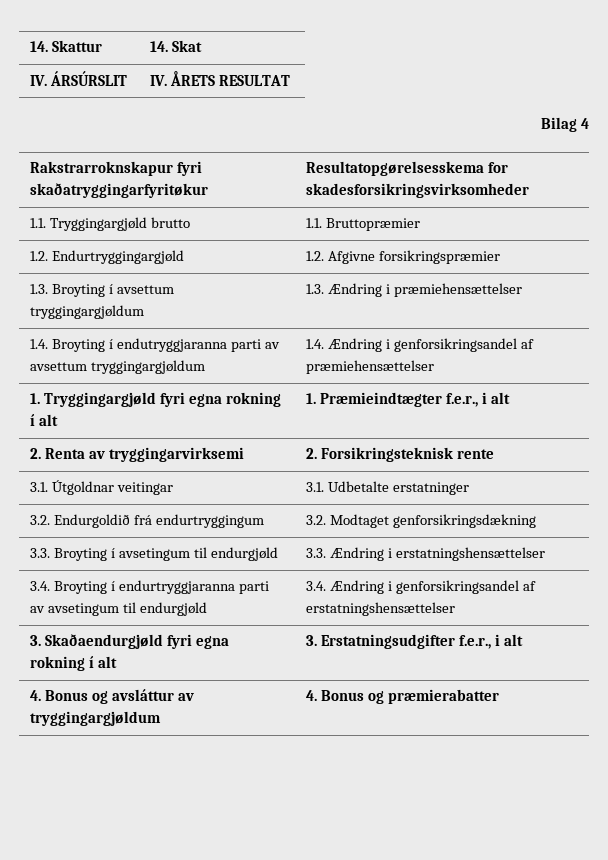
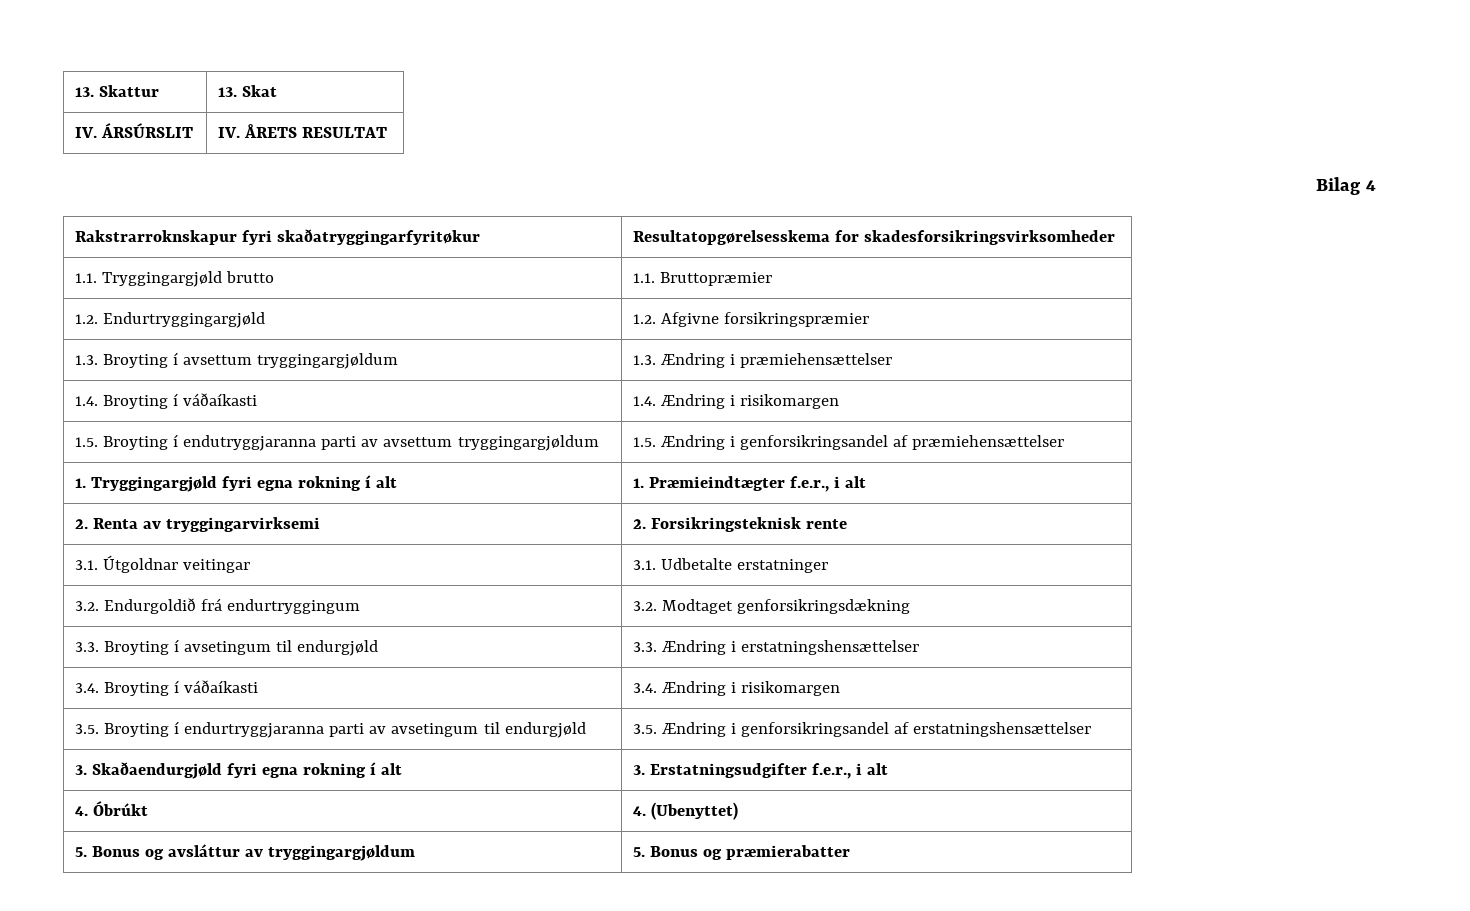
[29,41,48,52] 14. -> [74,87,94,97] 13.
[149,41,168,52] 14. -> [217,87,237,97] 13.
(113, 344) none -> [183,393,258,406] [632,394,840,409] [74,434,178,450] váðaíkasti | 1.4. Ændring i risikomargen // 1.5. Broyting í
[305,339,324,349] 1.4. -> [632,437,656,447] 1.5.
(115, 586) none -> [184,680,259,693] [632,681,841,696] [74,721,179,737] váðaíkasti | 3.4. Ændring i risikomargen // 3.5. Broyting í
[305,581,326,591] 3.4. -> [632,724,657,734] 3.5.
(41, 695) none -> [92,801,148,816] [632,802,738,820] [74,847,87,857] Óbrúkt | 4. (Ubenyttet) // 5.
[305,690,317,701] 4. -> [632,847,645,857] 5.

